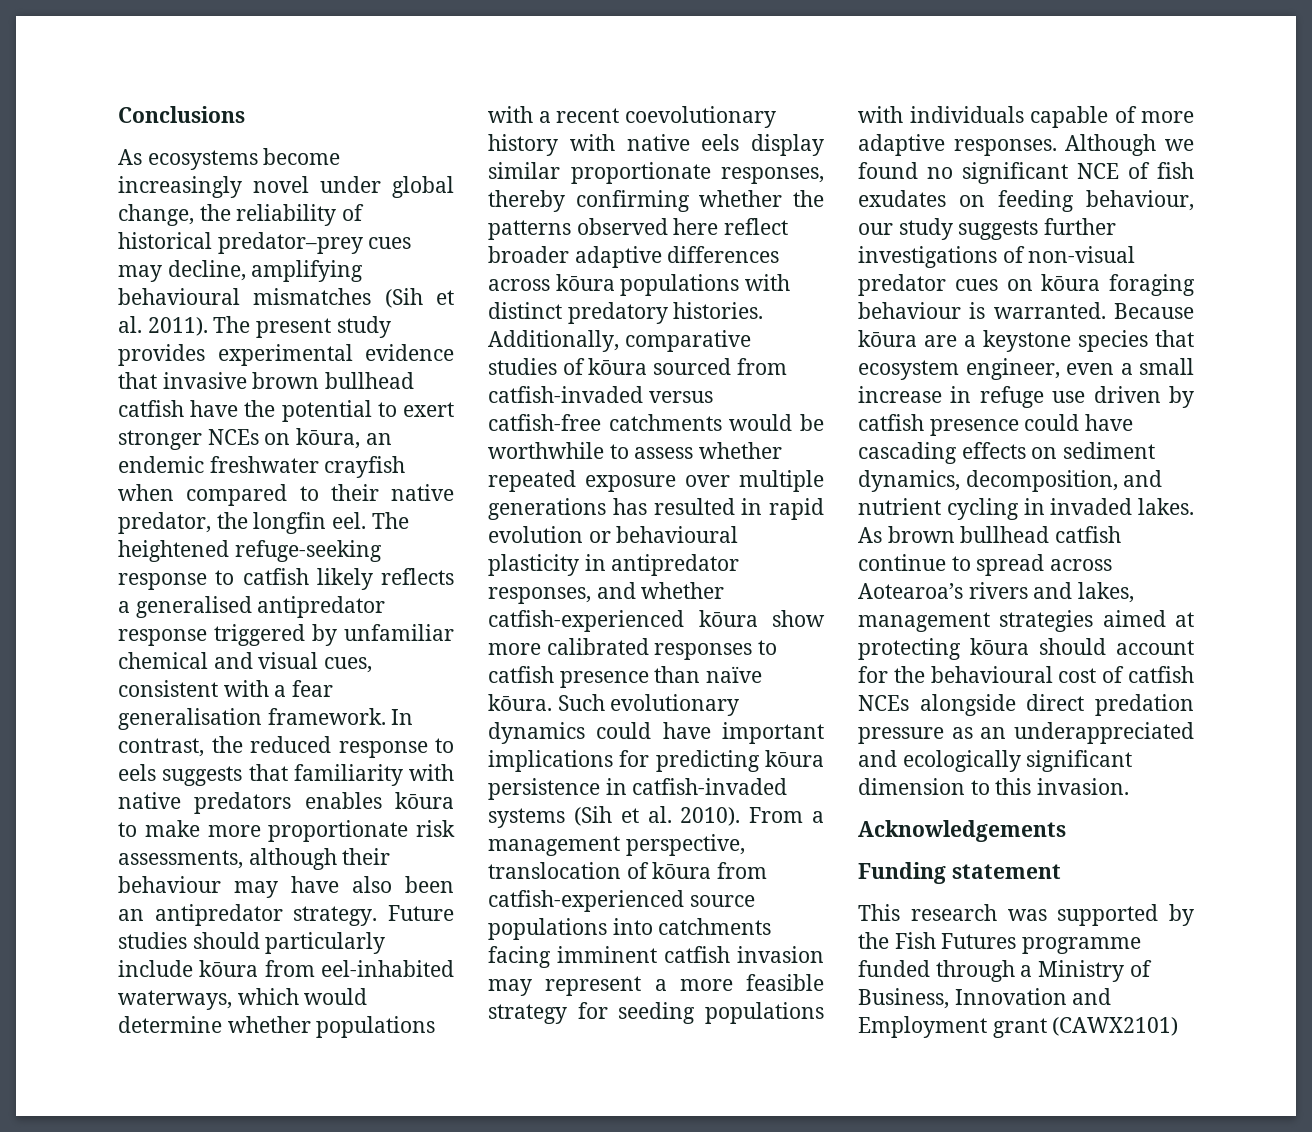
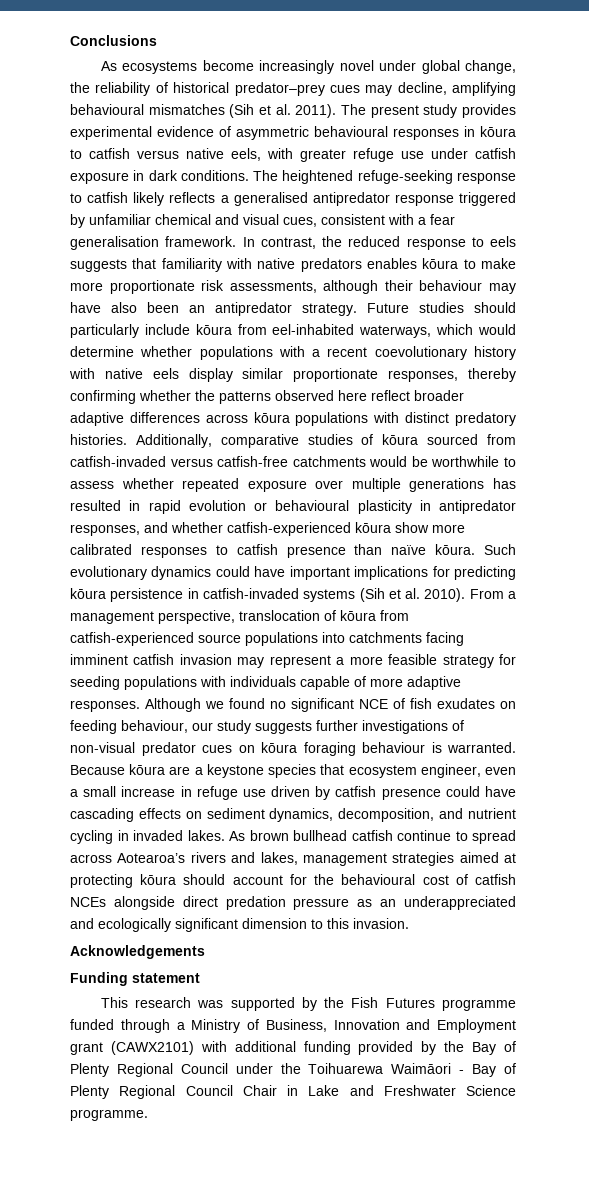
[118,372,415,389] [118,400,454,422] [118,428,392,450] [118,456,406,478] [118,484,454,506] [118,512,367,534] that invasive brown bullhead catfish have the potential to exert stronger NCEs on kōura, an endemic freshwater crayfish when compared to their native predator, the longfin eel. -> [219,126,516,140] [70,148,516,162] [70,170,249,184] of asymmetric behavioural responses in kōura to catfish versus native eels, with greater refuge use under catfish exposure in dark conditions.
(1179, 1026) none -> [200,1041,517,1055] [70,1063,517,1077] [70,1085,516,1099] [70,1109,148,1121] with additional funding provided by the Bay of Plenty Regional Council under the Toihuarewa Waimāori - Bay of Plenty Regional Council Chair in Lake and Freshwater Science programme.

